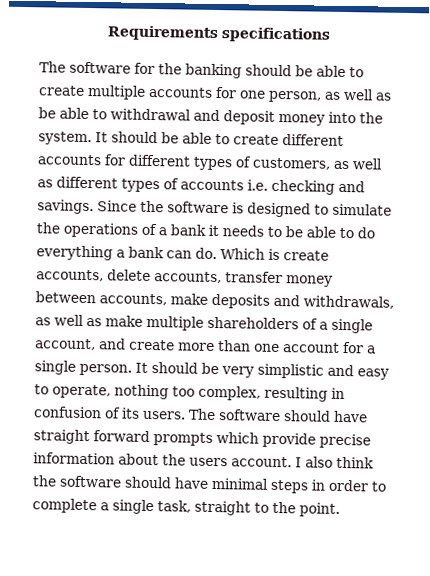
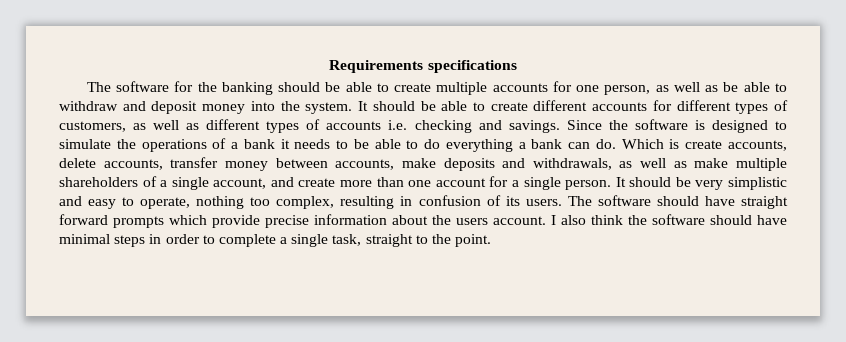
[110,108,191,121] withdrawal -> [59,101,118,111] withdraw

